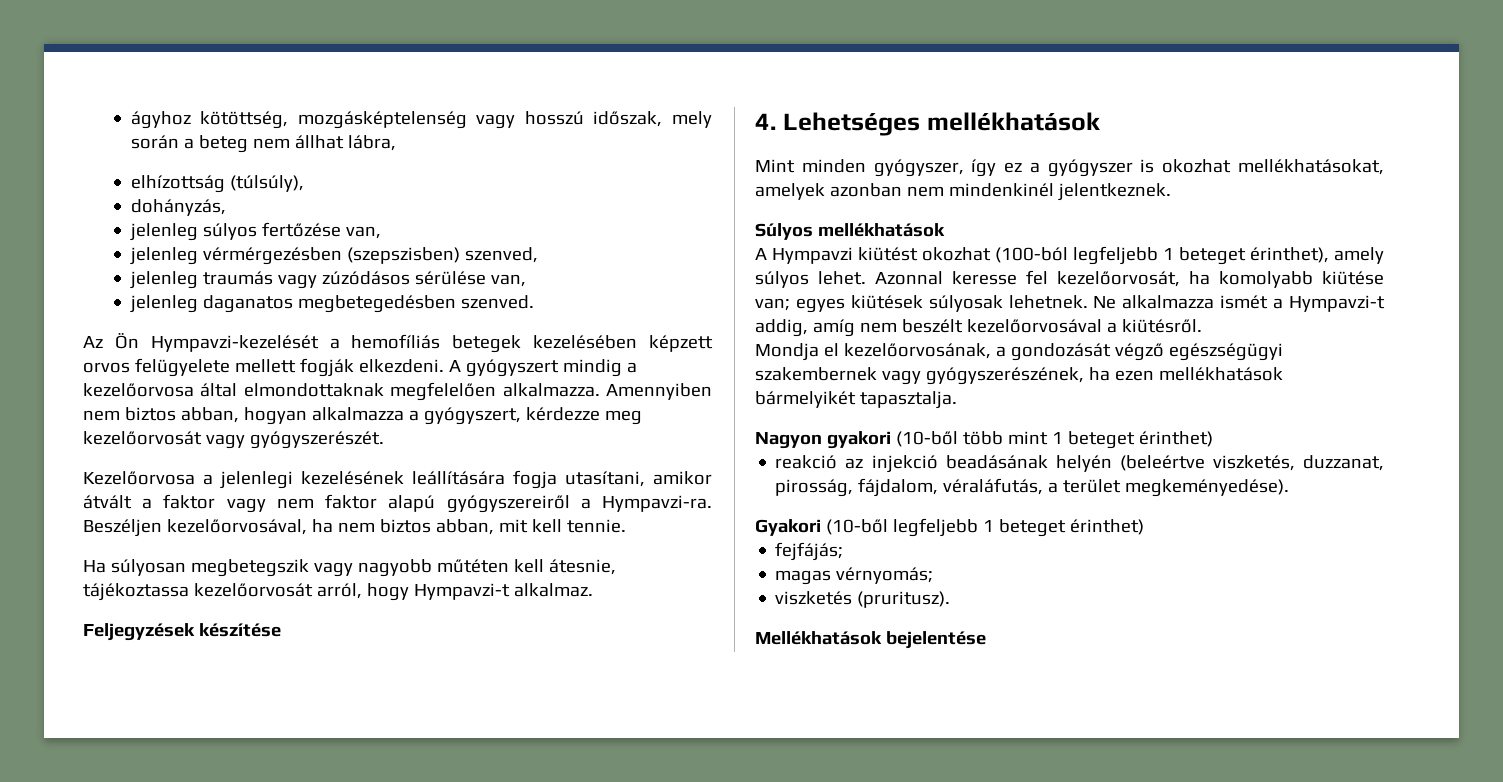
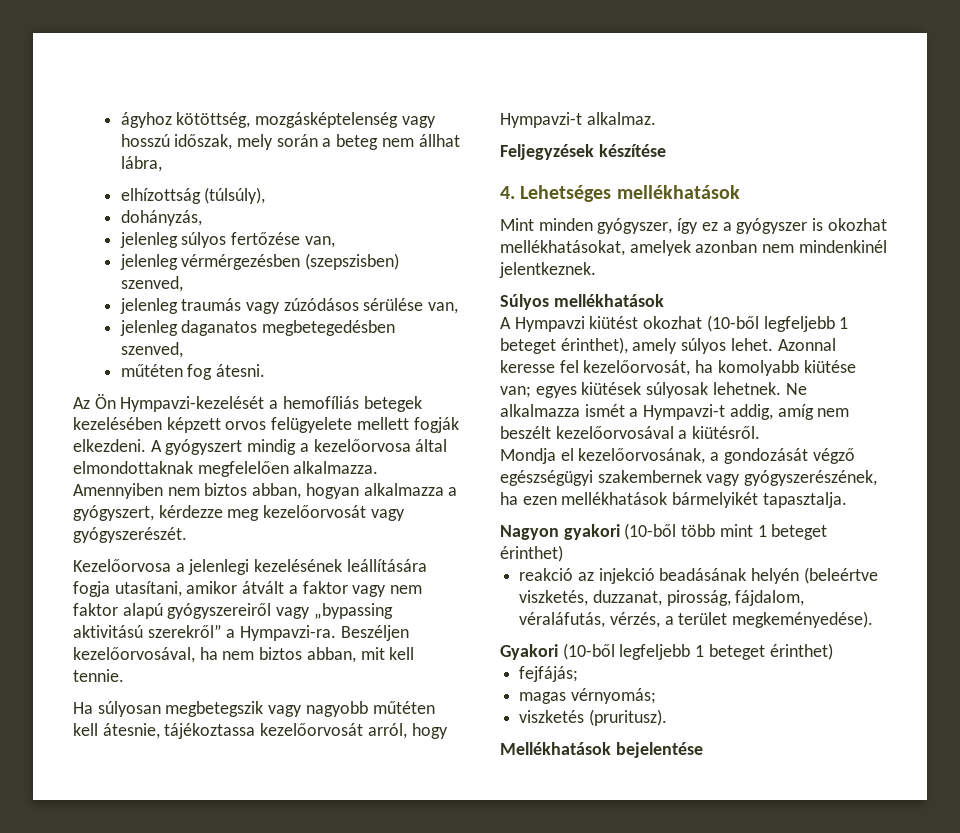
[460,295,534,309] szenved. -> [120,342,183,358] [120,364,266,380] szenved, // műtéten fog átesni.
(570, 504) none -> [276,603,393,619] [73,624,222,638] vagy „bypassing aktivitású szerekről”
[995,247,1068,263] (100-ból -> [706,315,759,332] (10-ből
(1044, 486) none -> [609,612,660,628] vérzés,

